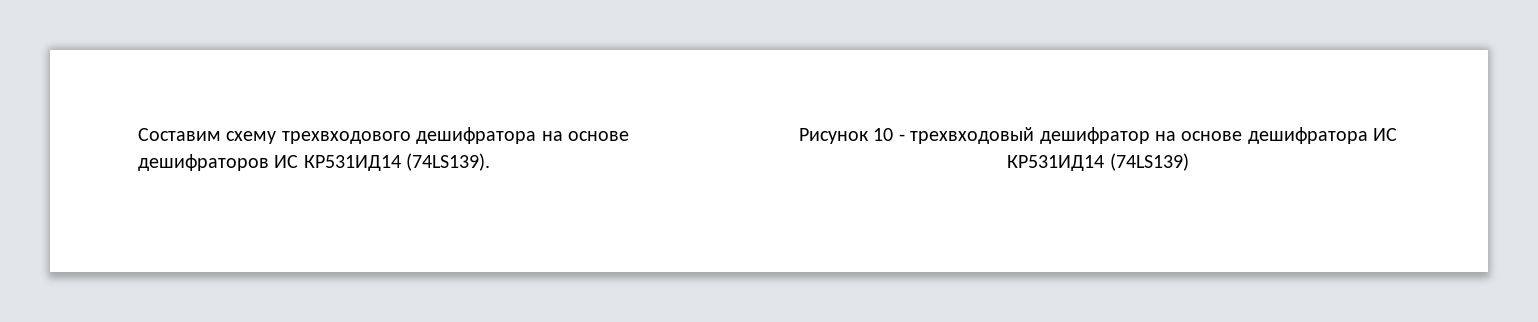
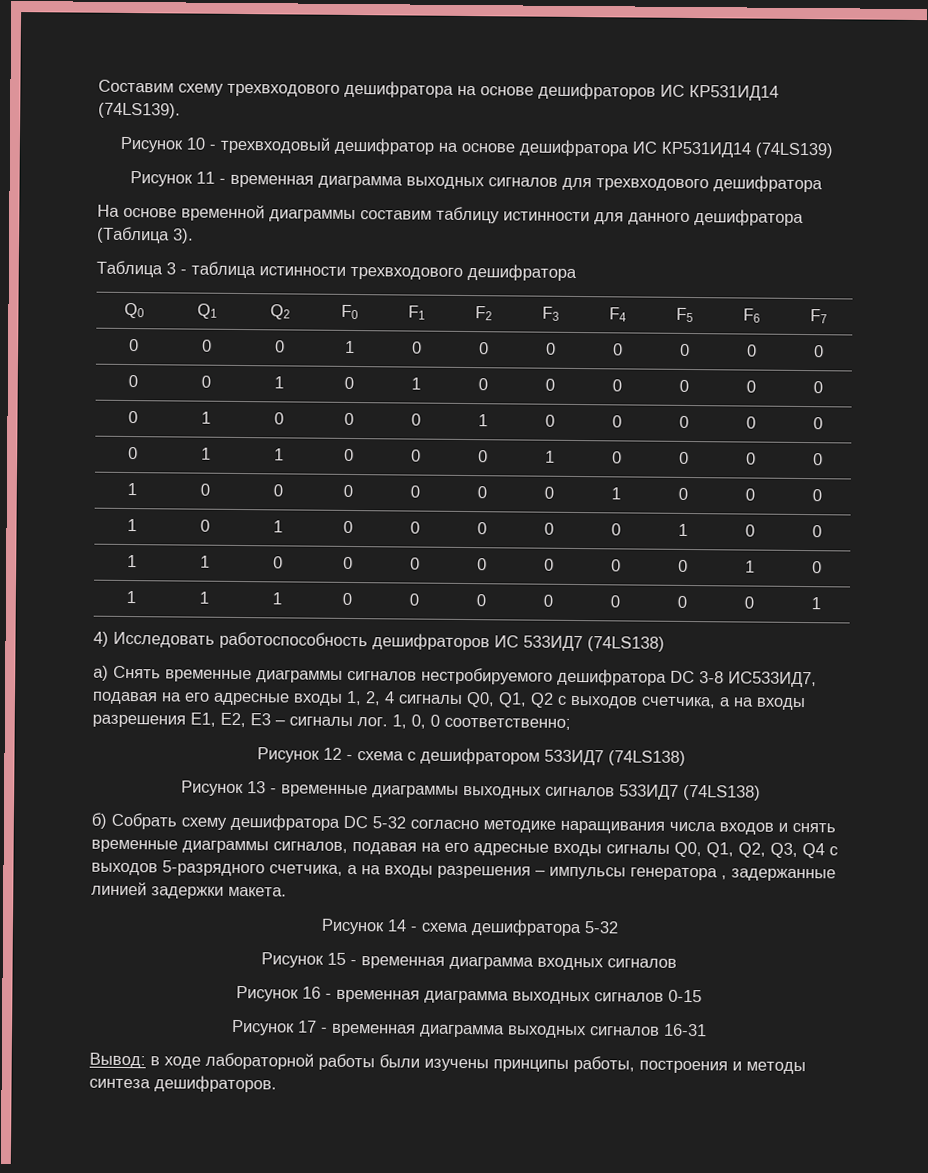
(1189, 162) none -> [130,171,823,193] [97,204,804,227] [97,226,194,244] [96,260,577,281] [123,302,144,319] [196,303,217,319] [269,304,290,320] [341,304,358,320] [408,305,425,320] [475,306,492,321] [542,306,559,321] [609,307,627,322] [676,307,693,323] [743,308,760,323] [810,309,827,324] [128,339,139,352] [201,339,212,352] [274,340,285,353] [344,340,355,354] [411,341,422,354] [478,342,489,355] [545,342,556,355] [612,343,623,356] [679,343,690,356] [746,344,757,357] [813,345,824,358] [127,374,138,388] [200,375,211,388] [273,376,284,389] [343,376,354,390] [410,377,421,390] [477,378,488,391] [544,378,555,391] [611,379,622,392] [678,379,689,392] [745,380,756,393] [812,381,823,394] [127,410,138,424] [200,411,211,424] [273,412,284,425] [343,412,354,426] [410,413,421,426] [477,414,488,427] [544,414,555,427] [611,415,622,428] [678,415,689,428] [745,416,756,429] [812,417,823,430] [127,446,138,460] [200,447,211,460] [273,448,284,461] [343,448,354,462] [410,449,421,462] [477,450,488,463] [544,450,555,463] [611,451,622,464] [678,451,689,464] [745,452,756,465] [812,453,823,466] [126,482,137,496] [199,483,210,496] [272,484,283,497] [342,484,353,498] [409,485,420,498] [476,486,487,499] [543,486,554,499] [610,487,621,500] [677,487,688,500] [744,488,755,501] [811,489,822,502] [126,518,137,532] [199,519,210,532] [272,520,283,533] [342,520,353,534] [409,521,420,534] [476,522,487,535] [543,522,554,535] [610,523,621,536] [677,523,688,536] [744,524,755,537] [811,525,822,538] [126,554,137,568] [199,555,210,568] [272,556,283,569] [342,556,353,570] [409,557,420,570] [476,558,487,571] [543,558,554,571] [610,559,621,572] [677,559,688,572] [744,560,755,573] [811,561,822,574] [125,590,136,604] [198,591,209,604] [271,592,282,605] [341,592,352,606] [408,593,419,606] [475,594,486,607] [542,594,553,607] [609,595,620,608] [676,595,687,608] [743,596,754,609] [810,597,821,610] [93,631,665,652] [93,665,817,688] [92,690,806,711] [92,712,571,730] [256,747,686,766] [181,780,761,801] [91,812,836,835] [91,839,838,859] [91,860,836,882] [91,881,287,899] [320,918,619,937] [261,952,677,971] [236,985,702,1005] [230,1019,707,1039] [89,1052,806,1075] [89,1075,277,1093] // Рисунок 11 - временная диаграмма выходных сигналов для трехвходового дешифратора // На основе временной диаграммы составим таблицу истинности для данного дешифратора (Таблица 3). // Таблица 3 - таблица истинности трехвходового дешифратора // Q0 | Q1 | Q2 | F0 | F1 | F2 | F3 | F4 | F5 | F6 | F7 // 0 | 0 | 0 | 1 | 0 | 0 | 0 | 0 | 0 | 0 | 0 // 0 | 0 | 1 | 0 | 1 | 0 | 0 | 0 | 0 | 0 | 0 // 0 | 1 | 0 | 0 | 0 | 1 | 0 | 0 | 0 | 0 | 0 // 0 | 1 | 1 | 0 | 0 | 0 | 1 | 0 | 0 | 0 | 0 // 1 | 0 | 0 | 0 | 0 | 0 | 0 | 1 | 0 | 0 | 0 // 1 | 0 | 1 | 0 | 0 | 0 | 0 | 0 | 1 | 0 | 0 // 1 | 1 | 0 | 0 | 0 | 0 | 0 | 0 | 0 | 1 | 0 // 1 | 1 | 1 | 0 | 0 | 0 | 0 | 0 | 0 | 0 | 1 // 4) Исследовать работоспособность дешифраторов ИС 533ИД7 (74LS138) // а) Снять временные диаграммы сигналов нестробируемого дешифратора DC 3-8 ИС533ИД7, подавая на его адресные входы 1, 2, 4 сигналы Q0, Q1, Q2 с выходов счетчика, а на входы разрешения Е1, Е2, Е3 – сигналы лог. 1, 0, 0 соответственно; // Рисунок 12 - схема с дешифратором 533ИД7 (74LS138) // Рисунок 13 - временные диаграммы выходных сигналов 533ИД7 (74LS138) // б) Собрать схему дешифратора DC 5-32 cогласно методике наращивания числа входов и снять временные диаграммы сигналов, подавая на его адресные входы сигналы Q0, Q1, Q2, Q3, Q4 c выходов 5-разрядного счетчика, а на входы разрешения – импульсы генератора , задержанные линией задержки макета. // Рисунок 14 - схема дешифратора 5-32 // Рисунок 15 - временная диаграмма входных сигналов // Рисунок 16 - временная диаграмма выходных сигналов 0-15 // Рисунок 17 - временная диаграмма выходных сигналов 16-31 // Вывод: в ходе лабораторной работы были изучены принципы работы, построения и методы синтеза дешифраторов.

